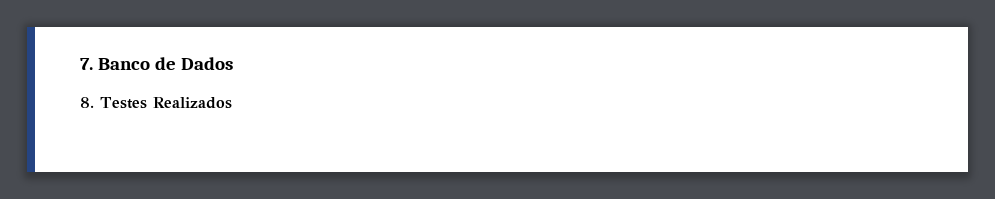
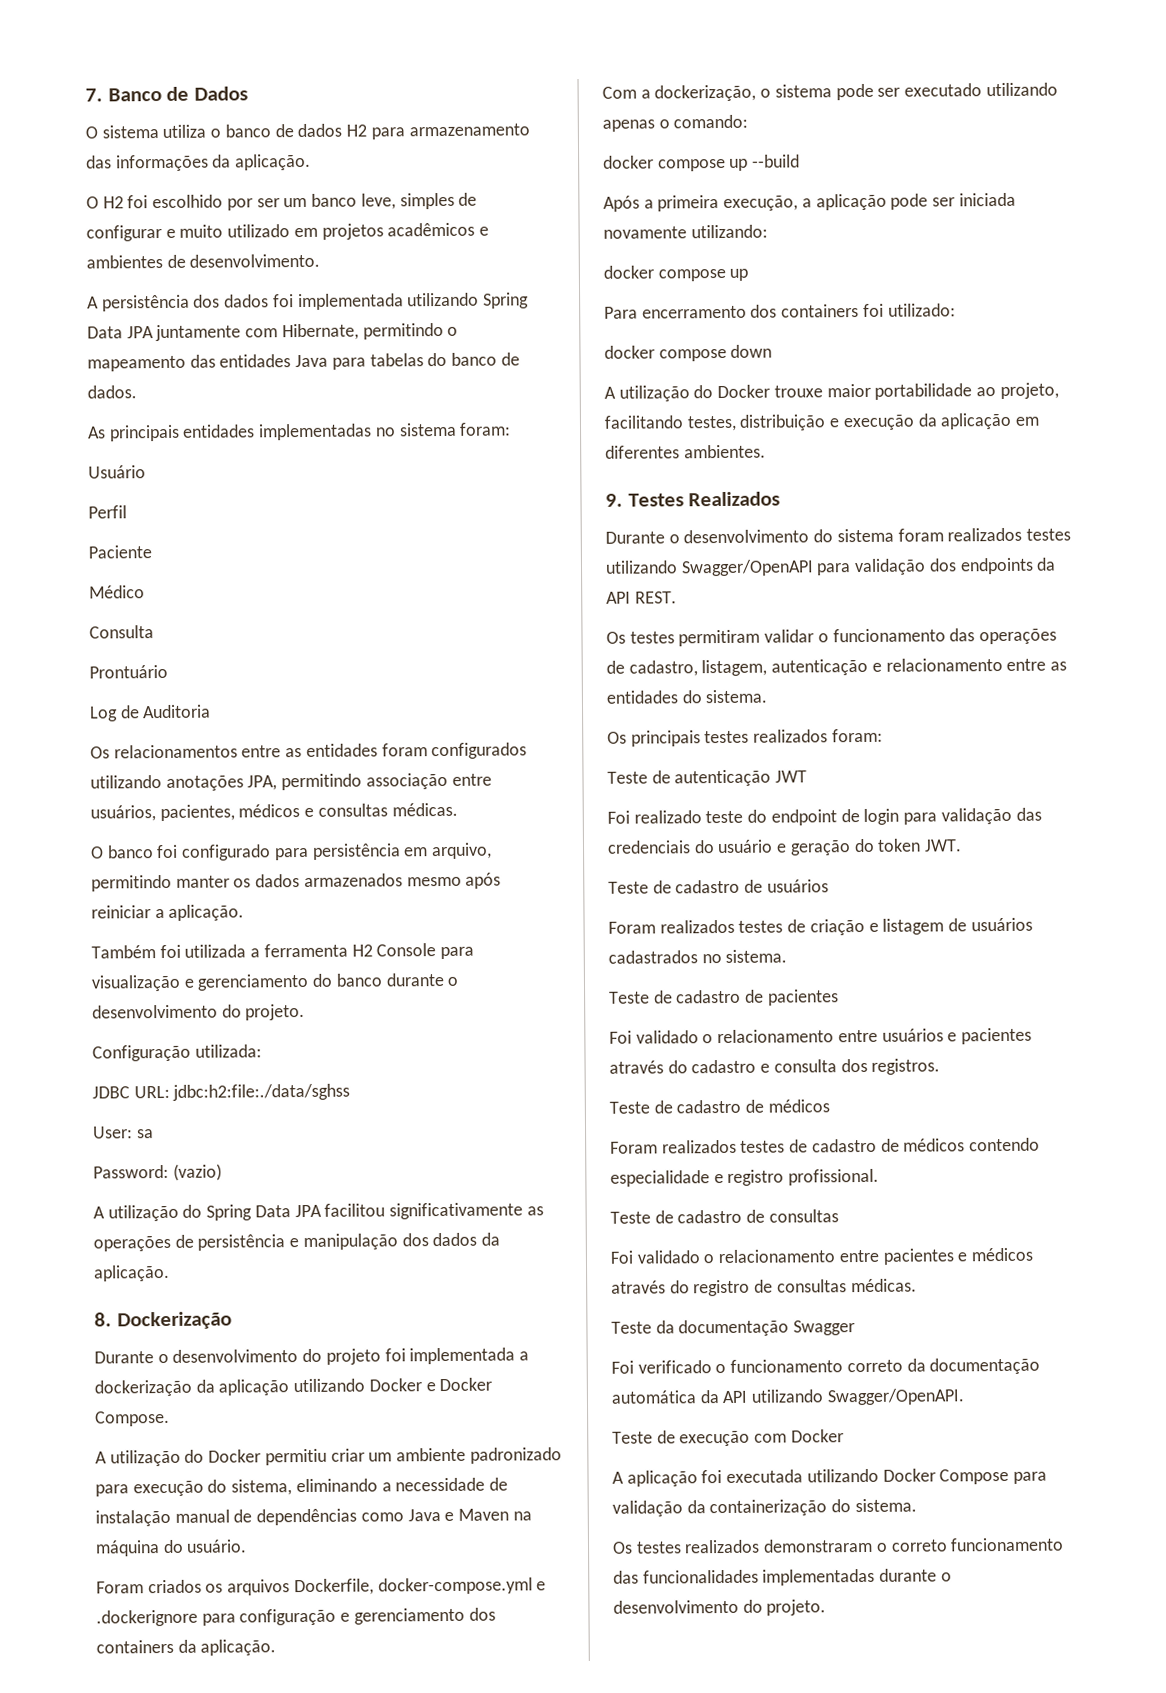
[80,97,232,109] 8. Testes Realizados -> [85,123,530,140] [86,153,312,172] [86,192,478,211] [86,222,490,242] [86,253,321,269] [87,292,530,312] [87,322,459,342] [87,352,520,372] [87,385,137,399] [87,422,512,442] [88,465,146,479] [88,505,127,519] [88,545,152,559] [89,585,145,599] [89,625,154,639] [89,664,168,679] [89,704,212,722] [90,742,528,760] [90,772,492,791] [90,802,458,822] [90,842,493,861] [91,872,502,892] [91,904,245,921] [91,943,475,960] [91,972,459,992] [92,1003,306,1021] [92,1044,262,1062] [92,1083,351,1101] [92,1126,154,1139] [93,1163,222,1181] [93,1202,544,1222] [93,1232,501,1252] [93,1264,170,1282] [94,1311,232,1330] [94,1347,530,1365] [94,1377,493,1397] [95,1410,170,1427] [95,1447,562,1467] [95,1477,509,1497] [95,1508,532,1527] [95,1539,248,1557] [96,1577,547,1596] [96,1607,496,1627] [96,1639,277,1656] [602,82,1058,102] [602,114,749,132] [603,154,801,172] [603,192,1016,212] [603,224,768,239] [603,265,749,282] [604,303,956,319] [604,344,773,362] [604,382,1059,402] [604,412,1041,432] [605,444,766,459] [605,491,781,507] [605,527,1072,544] [605,557,1057,577] [606,591,677,604] [606,628,1058,647] [606,657,1068,677] [606,689,768,704] [607,728,883,747] [607,769,808,787] [607,807,1042,826] [607,838,963,856] [608,879,829,894] [608,917,1033,936] [608,949,788,964] [609,989,839,1006] [609,1027,1033,1045] [609,1058,941,1075] [609,1099,830,1114] [610,1137,1041,1154] [610,1168,880,1187] [610,1209,839,1224] [610,1247,1034,1265] [611,1278,917,1297] [611,1319,856,1337] [611,1357,1041,1375] [611,1388,965,1406] [612,1429,844,1447] [612,1468,1048,1487] [612,1498,917,1517] [612,1537,1065,1554] [613,1568,952,1586] [613,1599,827,1616] O sistema utiliza o banco de dados H2 para armazenamento das informações da aplicação. // O H2 foi escolhido por ser um banco leve, simples de configurar e muito utilizado em projetos acadêmicos e ambientes de desenvolvimento. // A persistência dos dados foi implementada utilizando Spring Data JPA juntamente com Hibernate, permitindo o mapeamento das entidades Java para tabelas do banco de dados. // As principais entidades implementadas no sistema foram: // Usuário // Perfil // Paciente // Médico // Consulta // Prontuário // Log de Auditoria // Os relacionamentos entre as entidades foram configurados utilizando anotações JPA, permitindo associação entre usuários, pacientes, médicos e consultas médicas. // O banco foi configurado para persistência em arquivo, permitindo manter os dados armazenados mesmo após reiniciar a aplicação. // Também foi utilizada a ferramenta H2 Console para visualização e gerenciamento do banco durante o desenvolvimento do projeto. // Configuração utilizada: // JDBC URL: jdbc:h2:file:./data/sghss // User: sa // Password: (vazio) // A utilização do Spring Data JPA facilitou significativamente as operações de persistência e manipulação dos dados da aplicação. // 8. Dockerização // Durante o desenvolvimento do projeto foi implementada a dockerização da aplicação utilizando Docker e Docker Compose. // A utilização do Docker permitiu criar um ambiente padronizado para execução do sistema, eliminando a necessidade de instalação manual de dependências como Java e Maven na máquina do usuário. // Foram criados os arquivos Dockerfile, docker-compose.yml e .dockerignore para configuração e gerenciamento dos containers da aplicação. // Com a dockerização, o sistema pode ser executado utilizando apenas o comando: // docker compose up --build // Após a primeira execução, a aplicação pode ser iniciada novamente utilizando: // docker compose up // Para encerramento dos containers foi utilizado: // docker compose down // A utilização do Docker trouxe maior portabilidade ao projeto, facilitando testes, distribuição e execução da aplicação em diferentes ambientes. // 9. Testes Realizados // Durante o desenvolvimento do sistema foram realizados testes utilizando Swagger/OpenAPI para validação dos endpoints da API REST. // Os testes permitiram validar o funcionamento das operações de cadastro, listagem, autenticação e relacionamento entre as entidades do sistema. // Os principais testes realizados foram: // Teste de autenticação JWT // Foi realizado teste do endpoint de login para validação das credenciais do usuário e geração do token JWT. // Teste de cadastro de usuários // Foram realizados testes de criação e listagem de usuários cadastrados no sistema. // Teste de cadastro de pacientes // Foi validado o relacionamento entre usuários e pacientes através do cadastro e consulta dos registros. // Teste de cadastro de médicos // Foram realizados testes de cadastro de médicos contendo especialidade e registro profissional. // Teste de cadastro de consultas // Foi validado o relacionamento entre pacientes e médicos através do registro de consultas médicas. // Teste da documentação Swagger // Foi verificado o funcionamento correto da documentação automática da API utilizando Swagger/OpenAPI. // Teste de execução com Docker // A aplicação foi executada utilizando Docker Compose para validação da containerização do sistema. // Os testes realizados demonstraram o correto funcionamento das funcionalidades implementadas durante o desenvolvimento do projeto.

